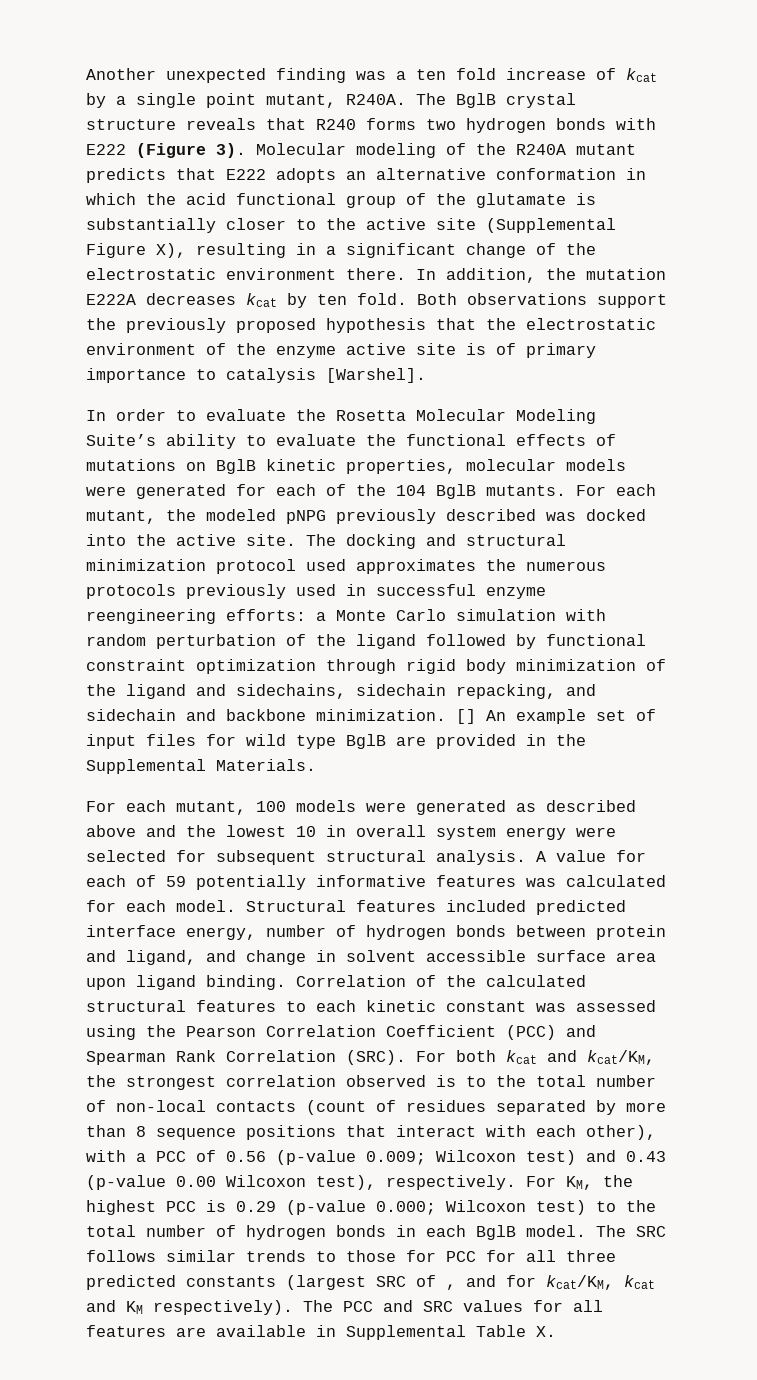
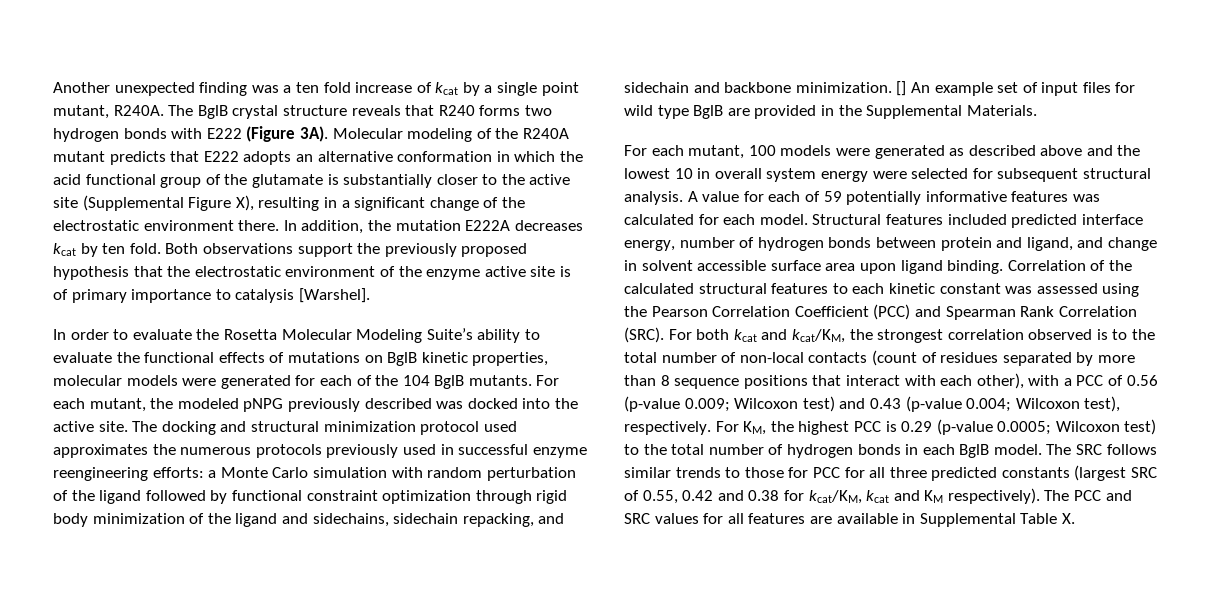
[216,143,246,158] 3). -> [299,126,328,142] 3A).
[176,1176,216,1187] 0.00 -> [966,398,1012,412] 0.004;
[376,1201,436,1215] 0.000; -> [997,421,1052,435] 0.0005;
[446,1275,496,1290] , and -> [642,490,780,504] 0.55, 0.42 and 0.38

